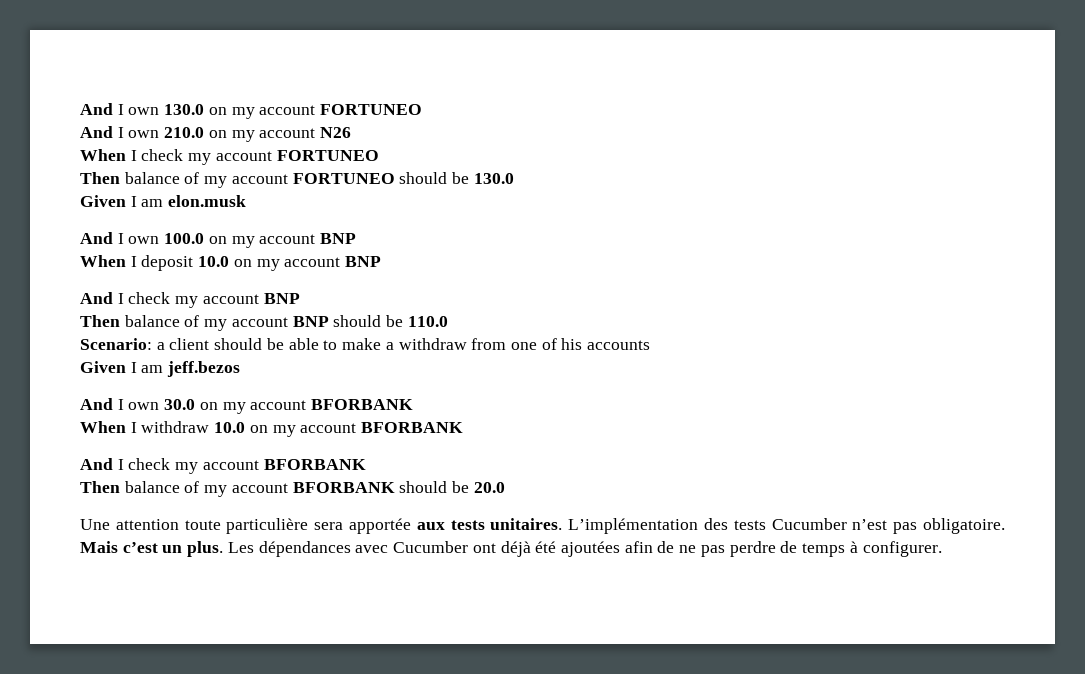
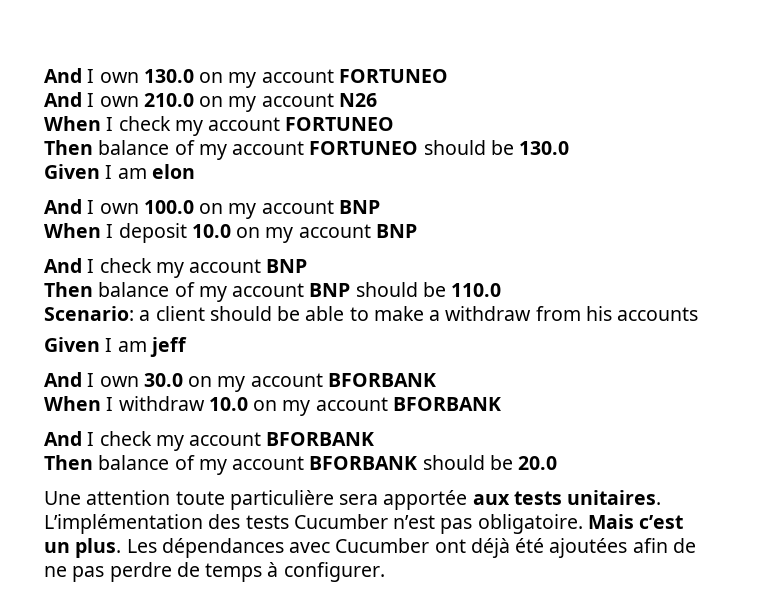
[168,195,247,207] elon.musk -> [151,164,195,179] elon
[510,338,557,350] one of -> (581, 313) none
[167,361,241,377] jeff.bezos -> [149,337,187,357] jeff

